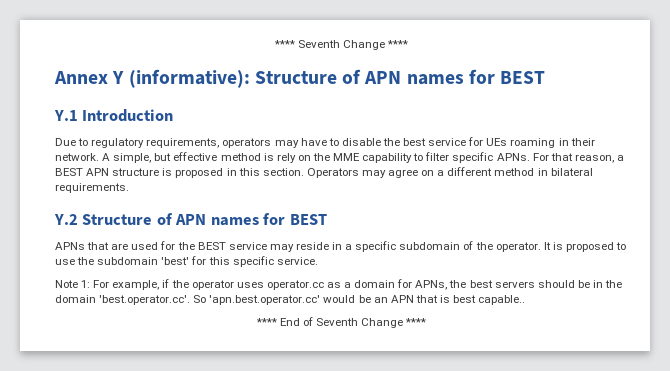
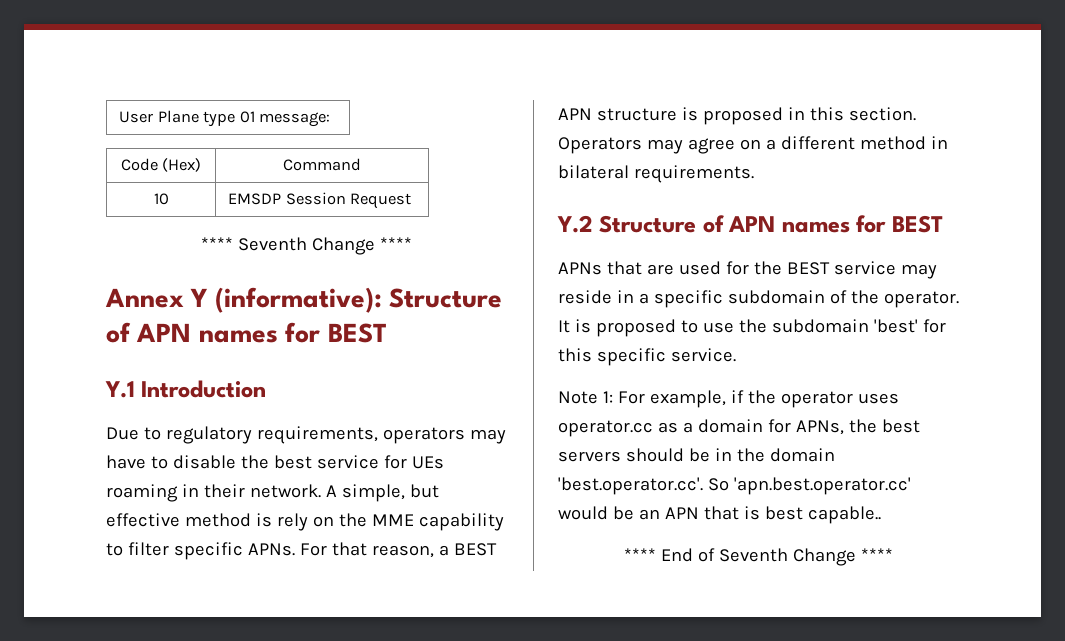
(273, 44) none -> [119,110,331,127] [120,158,202,172] [283,158,361,171] [153,193,169,205] [228,192,412,209] User Plane type 01 message: // Code (Hex) | Command // 10 | EMSDP Session Request //

